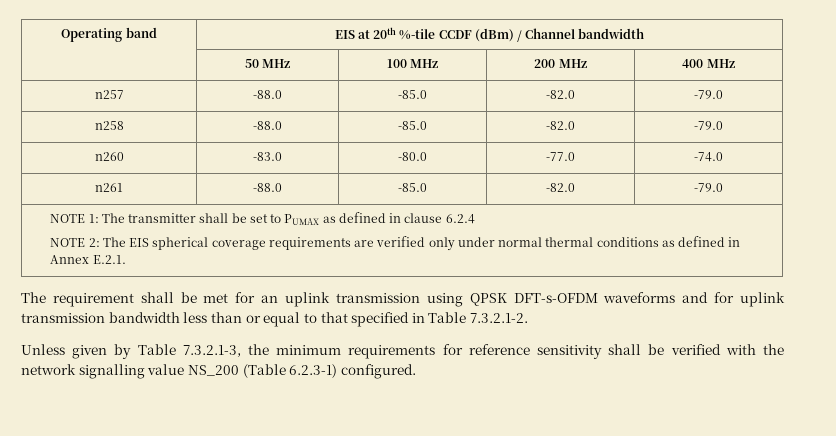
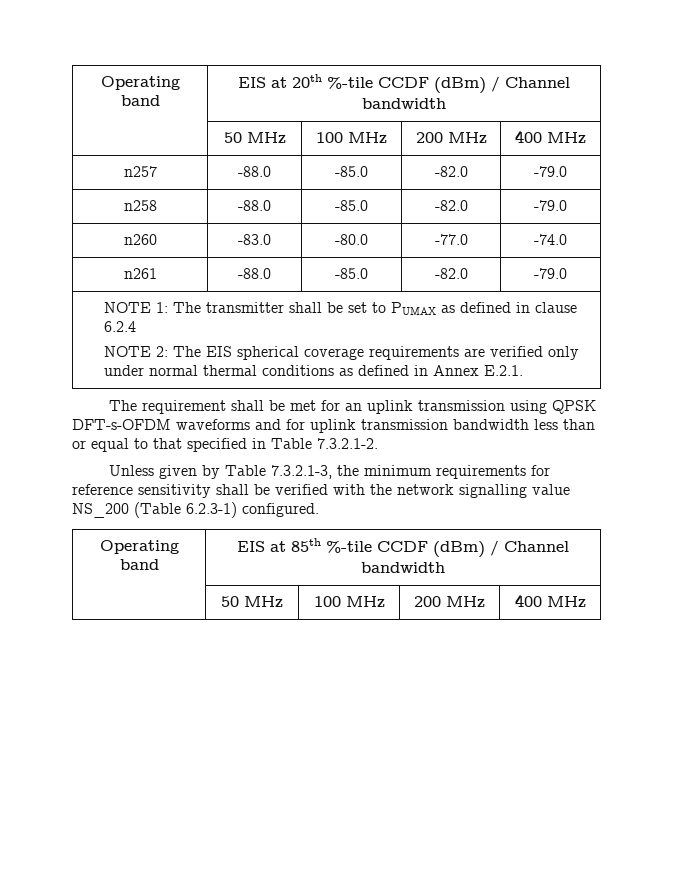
(416, 371) none -> [99,540,179,554] [119,559,159,570] [237,538,569,558] [361,562,445,573] [221,596,283,608] [313,596,385,608] [414,596,485,608] [514,594,586,608] // Operating band | EIS at 85th %-tile CCDF (dBm) / Channel bandwidth // | 50 MHz | 100 MHz | 200 MHz | 400 MHz

